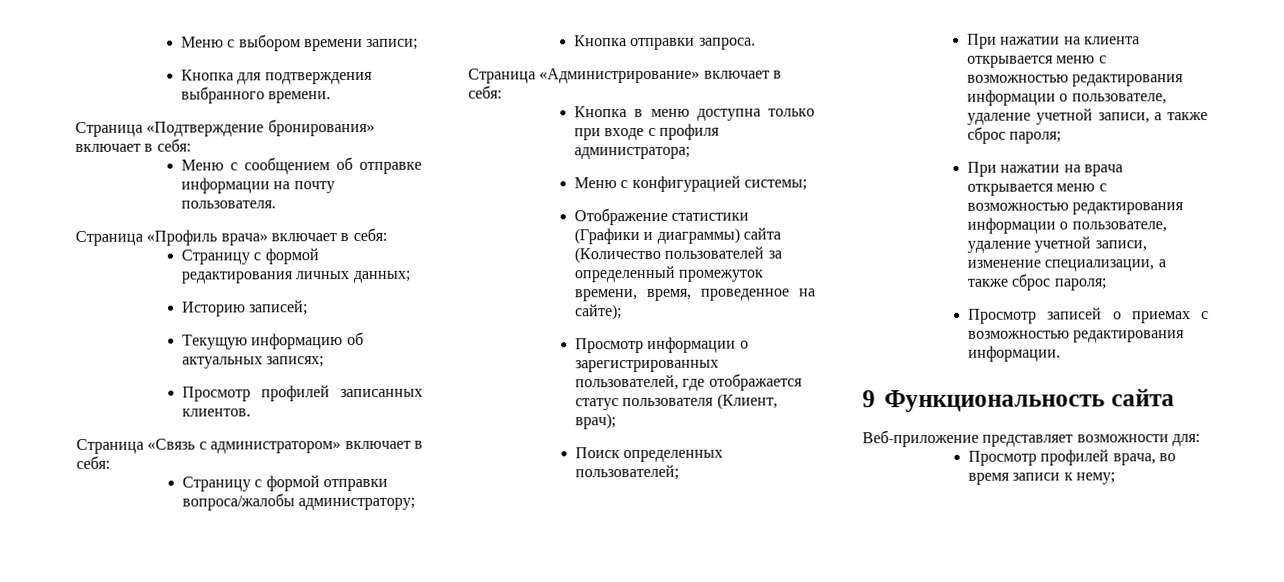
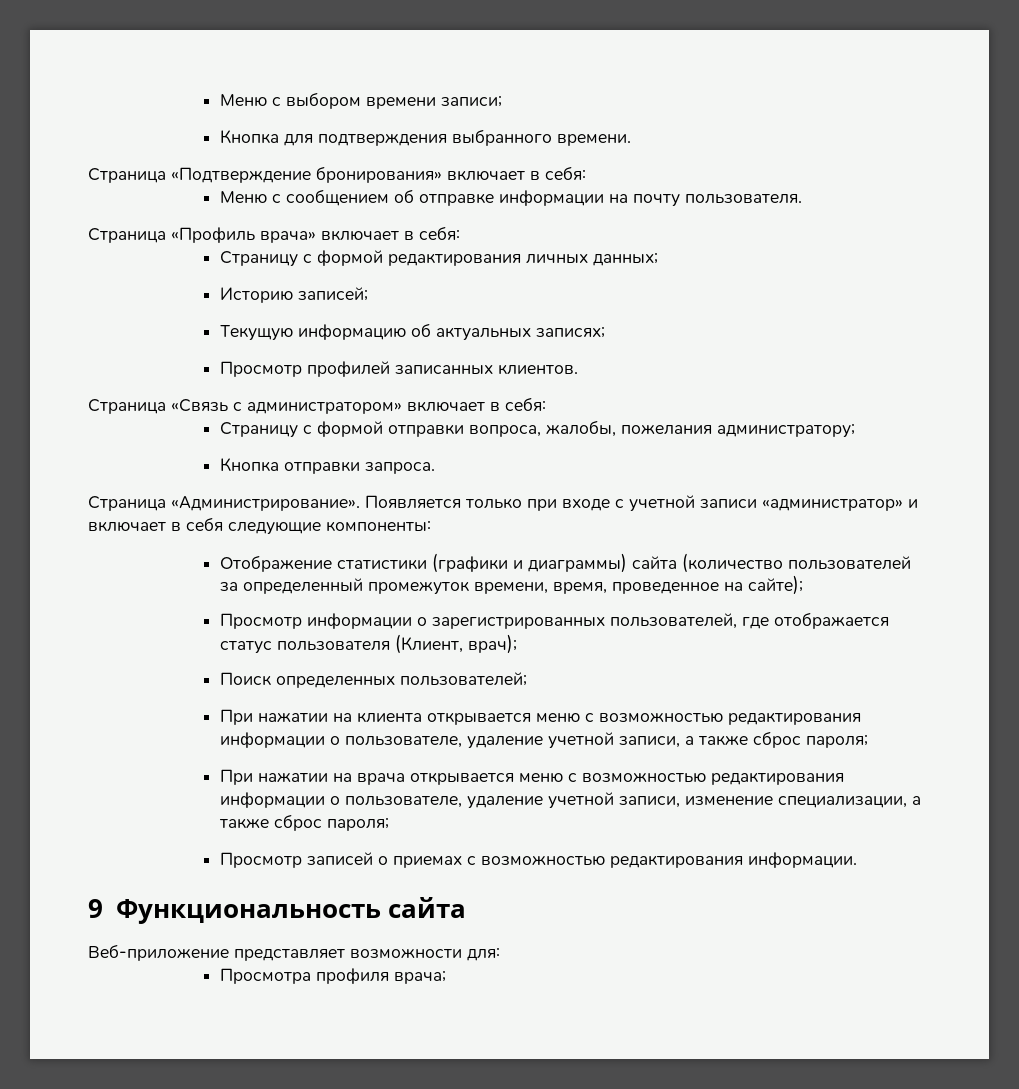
[182,493,296,511] вопроса/жалобы -> [468,420,712,437] вопроса, жалобы, пожелания
[539,67,782,84] [468,85,502,99] [574,106,815,121] [574,123,721,141] [574,146,691,160] [574,175,808,193] «Администрирование» включает в себя: // Кнопка в меню доступна только при входе с профиля администратора; // Меню с конфигурацией системы; -> [171,495,918,512] [88,517,431,535] «Администрирование». Появляется только при входе с учетной записи «администратор» и включает в себя следующие компоненты:
[574,228,641,245] (Графики -> [431,553,508,573] (графики
[574,246,662,264] (Количество -> [681,553,783,573] (количество
[968,449,1177,466] [968,472,1116,485] Просмотр профилей врача, во время записи к нему; -> [219,968,446,984] Просмотра профиля врача;

